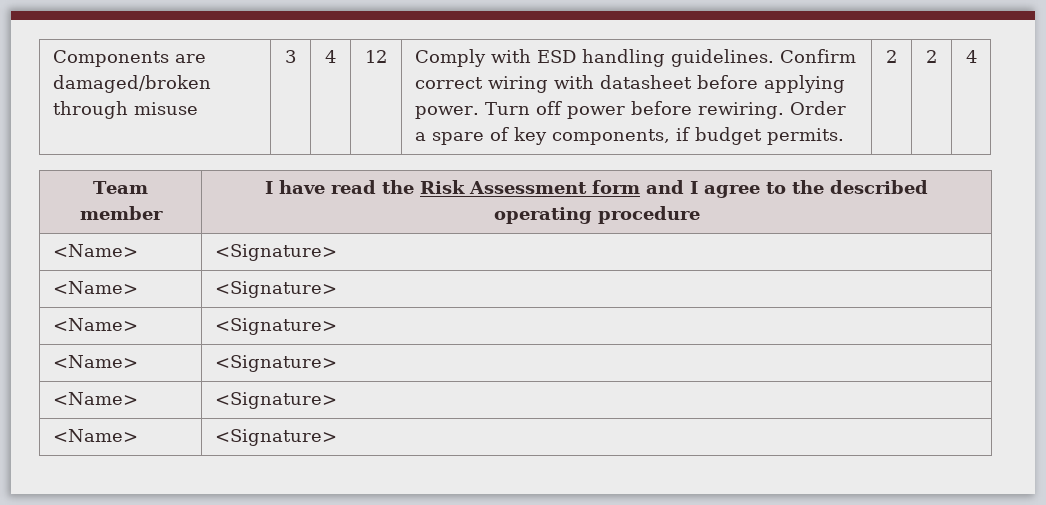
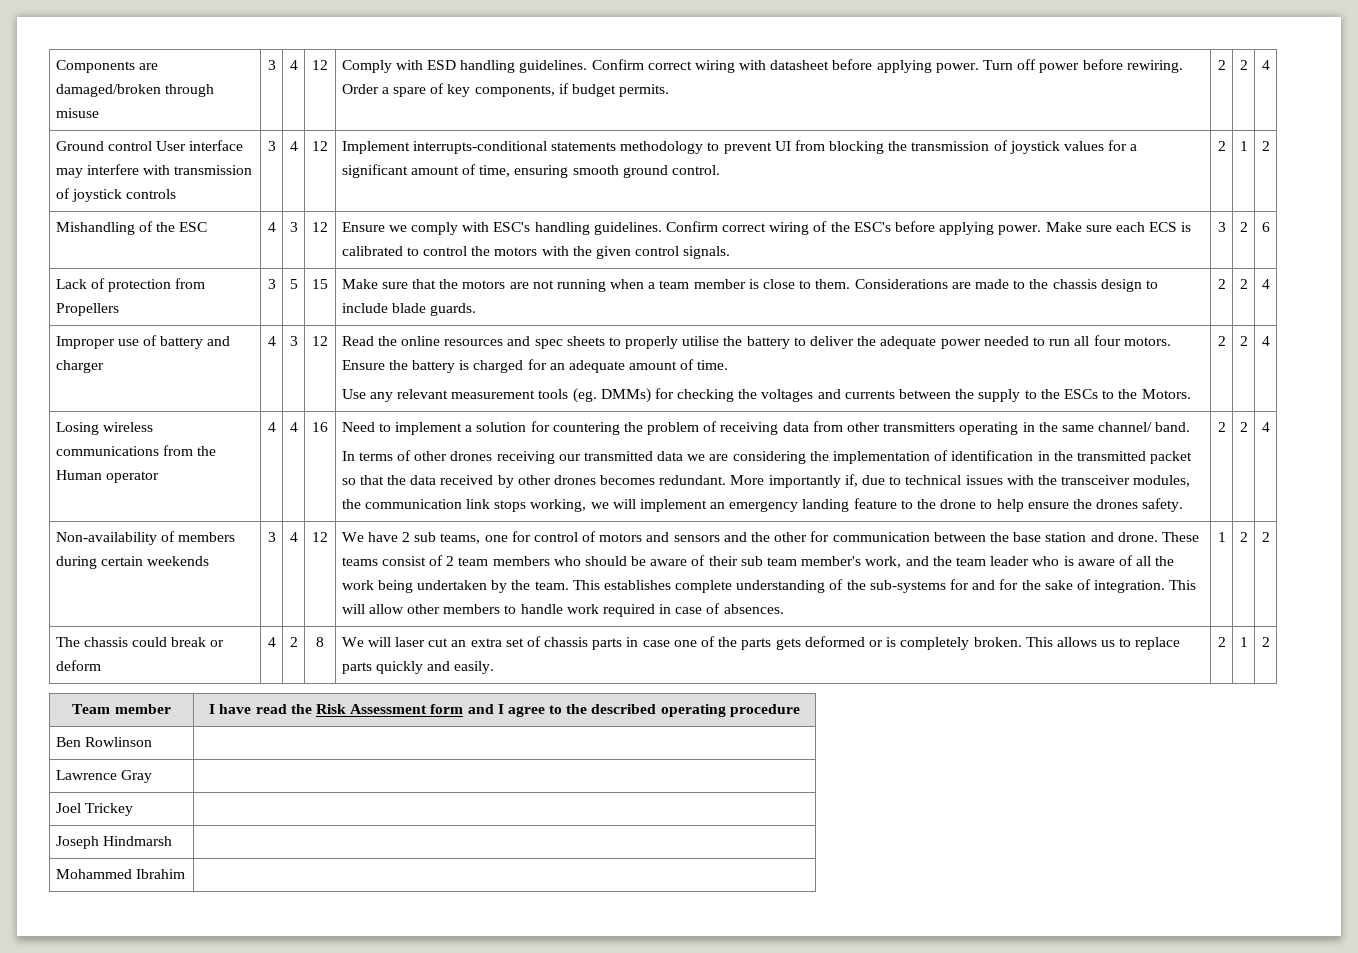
(977, 56) none -> [55,140,244,151] [55,164,253,178] [55,188,176,202] [267,141,276,151] [289,141,298,151] [312,141,328,151] [341,140,1138,154] [341,164,720,178] [1217,141,1226,151] [1239,141,1248,151] [1261,141,1270,151] [55,221,208,235] [267,222,276,232] [289,222,298,232] [312,222,328,232] [341,221,1192,235] [341,246,731,259] [1217,222,1226,232] [1239,222,1248,232] [1261,222,1270,232] [55,278,206,292] [55,303,119,316] [267,279,276,289] [289,279,298,289] [312,279,328,289] [341,279,1158,292] [341,303,476,316] [1217,279,1226,289] [1239,279,1248,289] [1261,279,1270,289] [55,335,231,349] [55,360,104,373] [267,336,276,346] [289,336,298,346] [312,336,328,346] [341,335,1171,349] [341,359,729,373] [341,388,1191,403] [1217,336,1226,346] [1239,336,1248,346] [1261,336,1270,346] [55,422,153,435] [55,445,216,456] [55,470,159,483] [267,422,276,432] [289,422,298,432] [312,422,328,432] [341,421,1191,435] [341,450,1193,464] [341,474,1191,488] [341,498,1184,512] [1217,422,1226,432] [1239,422,1248,432] [1261,422,1270,432] [55,531,235,545] [55,556,209,569] [267,532,276,542] [289,532,298,542] [312,532,328,542] [341,531,1199,544] [341,555,1175,568] [341,579,1197,593] [341,603,784,617] [1217,532,1226,542] [1239,532,1248,542] [1261,532,1270,542] [55,637,225,647] [55,660,101,671] [267,637,276,647] [289,637,298,647] [316,637,324,647] [341,636,1181,650] [341,661,495,674] [1217,637,1226,647] [1239,637,1248,647] [1261,637,1270,647] // Ground control User interface may interfere with transmission of joystick controls | 3 | 4 | 12 | Implement interrupts-conditional statements methodology to prevent UI from blocking the transmission of joystick values for a significant amount of time, ensuring smooth ground control. | 2 | 1 | 2 // Mishandling of the ESC | 4 | 3 | 12 | Ensure we comply with ESC's handling guidelines. Confirm correct wiring of the ESC's before applying power. Make sure each ECS is calibrated to control the motors with the given control signals. | 3 | 2 | 6 // Lack of protection from Propellers | 3 | 5 | 15 | Make sure that the motors are not running when a team member is close to them. Considerations are made to the chassis design to include blade guards. | 2 | 2 | 4 // Improper use of battery and charger | 4 | 3 | 12 | Read the online resources and spec sheets to properly utilise the battery to deliver the adequate power needed to run all four motors. Ensure the battery is charged for an adequate amount of time. // Use any relevant measurement tools (eg. DMMs) for checking the voltages and currents between the supply to the ESCs to the Motors. | 2 | 2 | 4 // Losing wireless communications from the Human operator | 4 | 4 | 16 | Need to implement a solution for countering the problem of receiving data from other transmitters operating in the same channel/ band. // In terms of other drones receiving our transmitted data we are considering the implementation of identification in the transmitted packet so that the data received by other drones becomes redundant. More importantly if, due to technical issues with the transceiver modules, the communication link stops working, we will implement an emergency landing feature to the drone to help ensure the drones safety. | 2 | 2 | 4 // Non-availability of members during certain weekends | 3 | 4 | 12 | We have 2 sub teams, one for control of motors and sensors and the other for communication between the base station and drone. These teams consist of 2 team members who should be aware of their sub team member's work, and the team leader who is aware of all the work being undertaken by the team. This establishes complete understanding of the sub-systems for and for the sake of integration. This will allow other members to handle work required in case of absences. | 1 | 2 | 2 // The chassis could break or deform | 4 | 2 | 8 | We will laser cut an extra set of chassis parts in case one of the parts gets deformed or is completely broken. This allows us to replace parts quickly and easily. | 2 | 1 | 2
[52,244,138,257] [214,244,337,261] [52,281,138,294] [214,281,337,298] [52,318,138,331] [214,318,337,335] [52,355,138,368] [214,355,337,372] [52,392,138,405] [214,392,337,409] [52,429,138,442] [214,429,337,446] <Name> | <Signature> // <Name> | <Signature> // <Name> | <Signature> // <Name> | <Signature> // <Name> | <Signature> // <Name> | <Signature> -> [55,737,152,747] [55,770,152,783] [55,803,133,816] [55,836,172,849] [55,869,185,879] Ben Rowlinson | // Lawrence Gray | // Joel Trickey | // Joseph Hindmarsh | // Mohammed Ibrahim |

